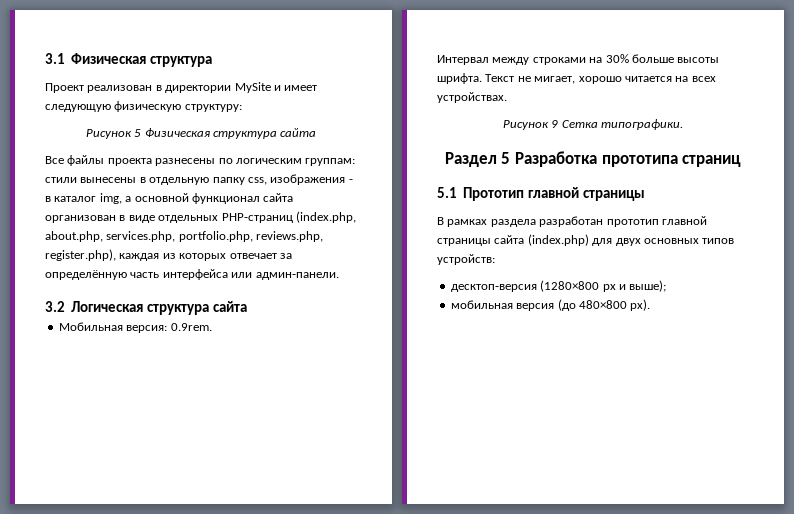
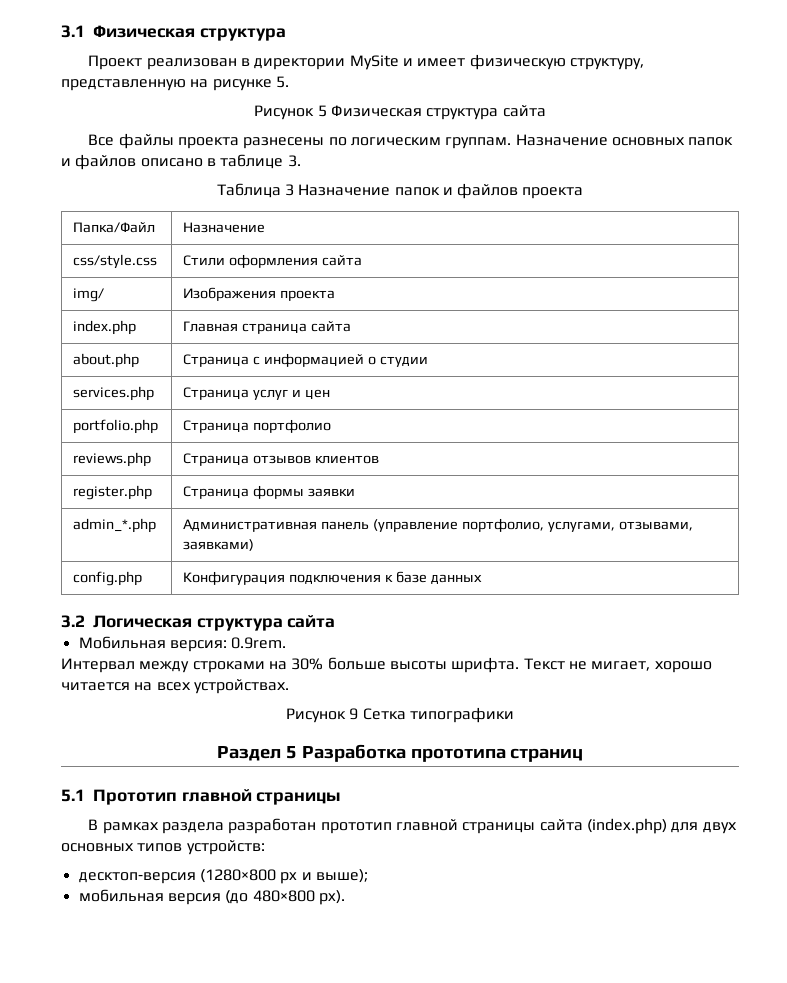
[45,101,242,112] следующую физическую структуру: -> [469,54,645,70] [61,76,289,91] физическую структуру, представленную на рисунке 5.
[305,158,356,166] [45,174,353,185] [45,193,294,204] [45,211,356,223] [45,231,324,242] [45,249,292,261] [45,269,339,280] группам: стили вынесены в отдельную папку css, изображения - в каталог img, а основной функционал сайта организован в виде отдельных PHP‑страниц (index.php, about.php, services.php, portfolio.php, reviews.php, register.php), каждая из которых отвечает за определённую часть интерфейса или админ‑панели. -> [445,134,734,149] [61,154,301,170] [216,183,584,199] [73,222,156,233] [183,222,266,233] [73,254,158,269] [183,254,362,268] [73,288,105,302] [183,287,335,301] [73,320,137,335] [183,321,351,334] [73,353,140,368] [183,353,428,367] [73,386,155,401] [183,387,330,400] [73,419,159,434] [183,419,331,433] [73,452,152,467] [183,453,379,466] [73,485,153,500] [183,485,355,499] [73,518,157,533] [183,518,693,532] [183,539,255,551] [73,571,143,586] [183,571,482,585] группам. Назначение основных папок и файлов описано в таблице 3. // Таблица 3 Назначение папок и файлов проекта // Папка/Файл | Назначение // css/style.css | Стили оформления сайта // img/ | Изображения проекта // index.php | Главная страница сайта // about.php | Страница с информацией о студии // services.php | Страница услуг и цен // portfolio.php | Страница портфолио // reviews.php | Страница отзывов клиентов // register.php | Страница формы заявки // admin_*.php | Административная панель (управление портфолио, услугами, отзывами, заявками) // config.php | Конфигурация подключения к базе данных
[601,119,684,130] типографики. -> [409,707,514,723] типографики

